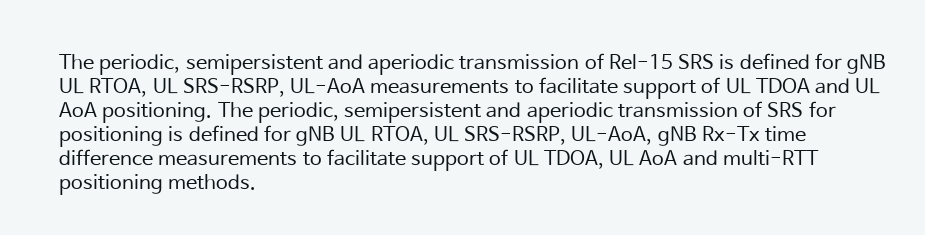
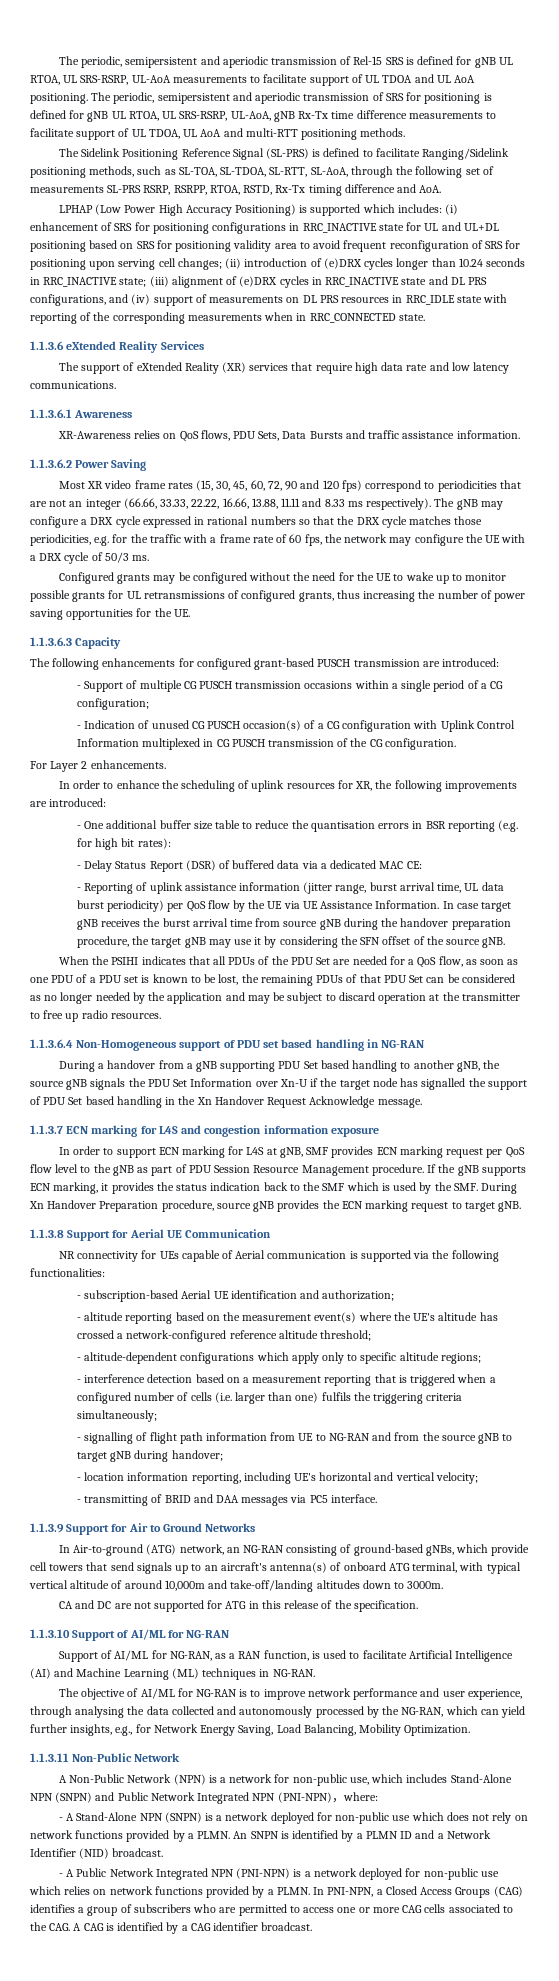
(257, 182) none -> [58,148,510,160] [30,166,494,178] [30,184,442,196] [58,204,459,216] [30,222,499,234] [30,240,521,252] [30,258,526,270] [30,276,488,288] [30,294,508,306] [30,312,425,324] [30,341,204,353] [58,362,510,374] [30,381,116,389] [30,409,133,418] [57,430,520,442] [30,459,147,471] [58,480,521,492] [30,498,503,510] [30,516,483,528] [30,534,526,546] [30,552,150,564] [58,572,507,584] [30,590,526,602] [30,608,190,620] [30,637,122,649] [30,658,500,670] [76,680,504,692] [76,698,149,710] [76,720,515,732] [76,738,456,750] [30,760,166,772] [58,780,517,792] [30,798,107,807] [76,820,519,832] [76,838,171,850] [76,860,422,872] [76,882,504,894] [76,900,512,912] [76,918,511,930] [76,936,506,948] [58,956,519,968] [30,974,515,986] [30,992,520,1004] [30,1010,161,1022] [30,1039,425,1051] [58,1060,501,1072] [30,1078,527,1090] [30,1096,422,1108] [30,1125,379,1137] [58,1146,525,1158] [30,1164,526,1176] [30,1182,518,1194] [29,1200,522,1212] [30,1229,272,1241] [58,1250,499,1262] [30,1268,105,1277] [76,1290,395,1302] [76,1312,498,1324] [76,1330,371,1342] [76,1352,481,1364] [76,1374,496,1386] [76,1392,463,1404] [76,1410,157,1422] [76,1432,513,1444] [76,1450,223,1462] [76,1472,478,1484] [76,1494,377,1506] [30,1523,256,1535] [58,1544,530,1556] [30,1562,521,1574] [29,1580,444,1592] [58,1600,418,1612] [30,1629,230,1641] [58,1650,514,1662] [30,1668,315,1680] [58,1688,522,1700] [30,1706,526,1718] [30,1724,471,1736] [30,1753,181,1762] [58,1774,512,1786] [30,1792,378,1804] [58,1812,528,1824] [30,1830,491,1842] [30,1848,164,1859] [58,1868,499,1880] [29,1886,523,1898] [30,1904,513,1916] [30,1922,313,1934] // The Sidelink Positioning Reference Signal (SL-PRS) is defined to facilitate Ranging/Sidelink positioning methods, such as SL-TOA, SL-TDOA, SL-RTT, SL-AoA, through the following set of measurements SL-PRS RSRP, RSRPP, RTOA, RSTD, Rx-Tx timing difference and AoA. // LPHAP (Low Power High Accuracy Positioning) is supported which includes: (i) enhancement of SRS for positioning configurations in RRC_INACTIVE state for UL and UL+DL positioning based on SRS for positioning validity area to avoid frequent reconfiguration of SRS for positioning upon serving cell changes; (ii) introduction of (e)DRX cycles longer than 10.24 seconds in RRC_INACTIVE state; (iii) alignment of (e)DRX cycles in RRC_INACTIVE state and DL PRS configurations, and (iv) support of measurements on DL PRS resources in RRC_IDLE state with reporting of the corresponding measurements when in RRC_CONNECTED state. // 1.1.3.6 eXtended Reality Services // The support of eXtended Reality (XR) services that require high data rate and low latency communications. // 1.1.3.6.1 Awareness // XR-Awareness relies on QoS flows, PDU Sets, Data Bursts and traffic assistance information. // 1.1.3.6.2 Power Saving // Most XR video frame rates (15, 30, 45, 60, 72, 90 and 120 fps) correspond to periodicities that are not an integer (66.66, 33.33, 22.22, 16.66, 13.88, 11.11 and 8.33 ms respectively). The gNB may configure a DRX cycle expressed in rational numbers so that the DRX cycle matches those periodicities, e.g. for the traffic with a frame rate of 60 fps, the network may configure the UE with a DRX cycle of 50/3 ms. // Configured grants may be configured without the need for the UE to wake up to monitor possible grants for UL retransmissions of configured grants, thus increasing the number of power saving opportunities for the UE. // 1.1.3.6.3 Capacity // The following enhancements for configured grant-based PUSCH transmission are introduced: // - Support of multiple CG PUSCH transmission occasions within a single period of a CG configuration; // - Indication of unused CG PUSCH occasion(s) of a CG configuration with Uplink Control Information multiplexed in CG PUSCH transmission of the CG configuration. // For Layer 2 enhancements. // In order to enhance the scheduling of uplink resources for XR, the following improvements are introduced: // - One additional buffer size table to reduce the quantisation errors in BSR reporting (e.g. for high bit rates): // - Delay Status Report (DSR) of buffered data via a dedicated MAC CE: // - Reporting of uplink assistance information (jitter range, burst arrival time, UL data burst periodicity) per QoS flow by the UE via UE Assistance Information. In case target gNB receives the burst arrival time from source gNB during the handover preparation procedure, the target gNB may use it by considering the SFN offset of the source gNB. // When the PSIHI indicates that all PDUs of the PDU Set are needed for a QoS flow, as soon as one PDU of a PDU set is known to be lost, the remaining PDUs of that PDU Set can be considered as no longer needed by the application and may be subject to discard operation at the transmitter to free up radio resources. // 1.1.3.6.4 Non-Homogeneous support of PDU set based handling in NG-RAN // During a handover from a gNB supporting PDU Set based handling to another gNB, the source gNB signals the PDU Set Information over Xn-U if the target node has signalled the support of PDU Set based handling in the Xn Handover Request Acknowledge message. // 1.1.3.7 ECN marking for L4S and congestion information exposure // In order to support ECN marking for L4S at gNB, SMF provides ECN marking request per QoS flow level to the gNB as part of PDU Session Resource Management procedure. If the gNB supports ECN marking, it provides the status indication back to the SMF which is used by the SMF. During Xn Handover Preparation procedure, source gNB provides the ECN marking request to target gNB. // 1.1.3.8 Support for Aerial UE Communication // NR connectivity for UEs capable of Aerial communication is supported via the following functionalities: // - subscription-based Aerial UE identification and authorization; // - altitude reporting based on the measurement event(s) where the UE's altitude has crossed a network-configured reference altitude threshold; // - altitude-dependent configurations which apply only to specific altitude regions; // - interference detection based on a measurement reporting that is triggered when a configured number of cells (i.e. larger than one) fulfils the triggering criteria simultaneously; // - signalling of flight path information from UE to NG-RAN and from the source gNB to target gNB during handover; // - location information reporting, including UE's horizontal and vertical velocity; // - transmitting of BRID and DAA messages via PC5 interface. // 1.1.3.9 Support for Air to Ground Networks // In Air-to-ground (ATG) network, an NG-RAN consisting of ground-based gNBs, which provide cell towers that send signals up to an aircraft's antenna(s) of onboard ATG terminal, with typical vertical altitude of around 10,000m and take-off/landing altitudes down to 3000m. // CA and DC are not supported for ATG in this release of the specification. // 1.1.3.10 Support of AI/ML for NG-RAN // Support of AI/ML for NG-RAN, as a RAN function, is used to facilitate Artificial Intelligence (AI) and Machine Learning (ML) techniques in NG-RAN. // The objective of AI/ML for NG-RAN is to improve network performance and user experience, through analysing the data collected and autonomously processed by the NG-RAN, which can yield further insights, e.g., for Network Energy Saving, Load Balancing, Mobility Optimization. // 1.1.3.11 Non-Public Network // A Non-Public Network (NPN) is a network for non-public use, which includes Stand-Alone NPN (SNPN) and Public Network Integrated NPN (PNI-NPN)，where: // - A Stand-Alone NPN (SNPN) is a network deployed for non-public use which does not rely on network functions provided by a PLMN. An SNPN is identified by a PLMN ID and a Network Identifier (NID) broadcast. // - A Public Network Integrated NPN (PNI-NPN) is a network deployed for non-public use which relies on network functions provided by a PLMN. In PNI-NPN, a Closed Access Groups (CAG) identifies a group of subscribers who are permitted to access one or more CAG cells associated to the CAG. A CAG is identified by a CAG identifier broadcast.

